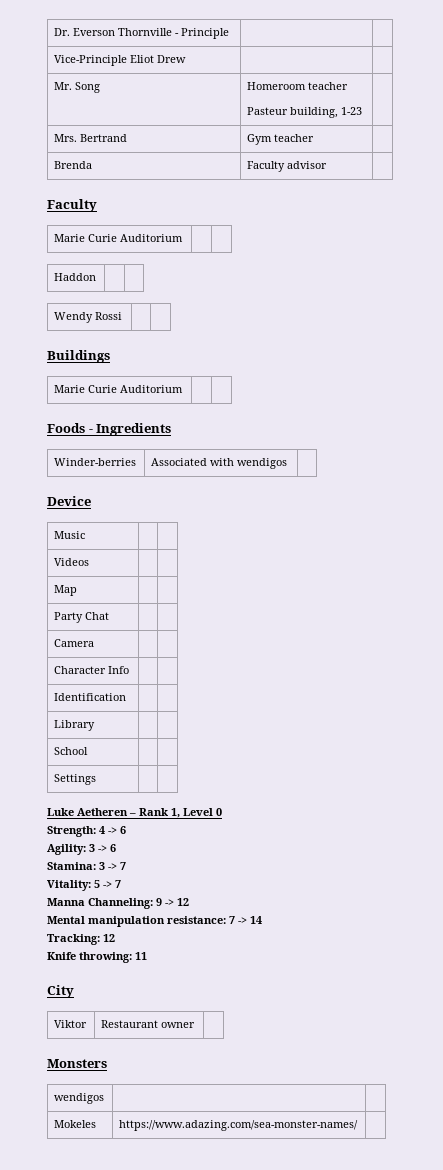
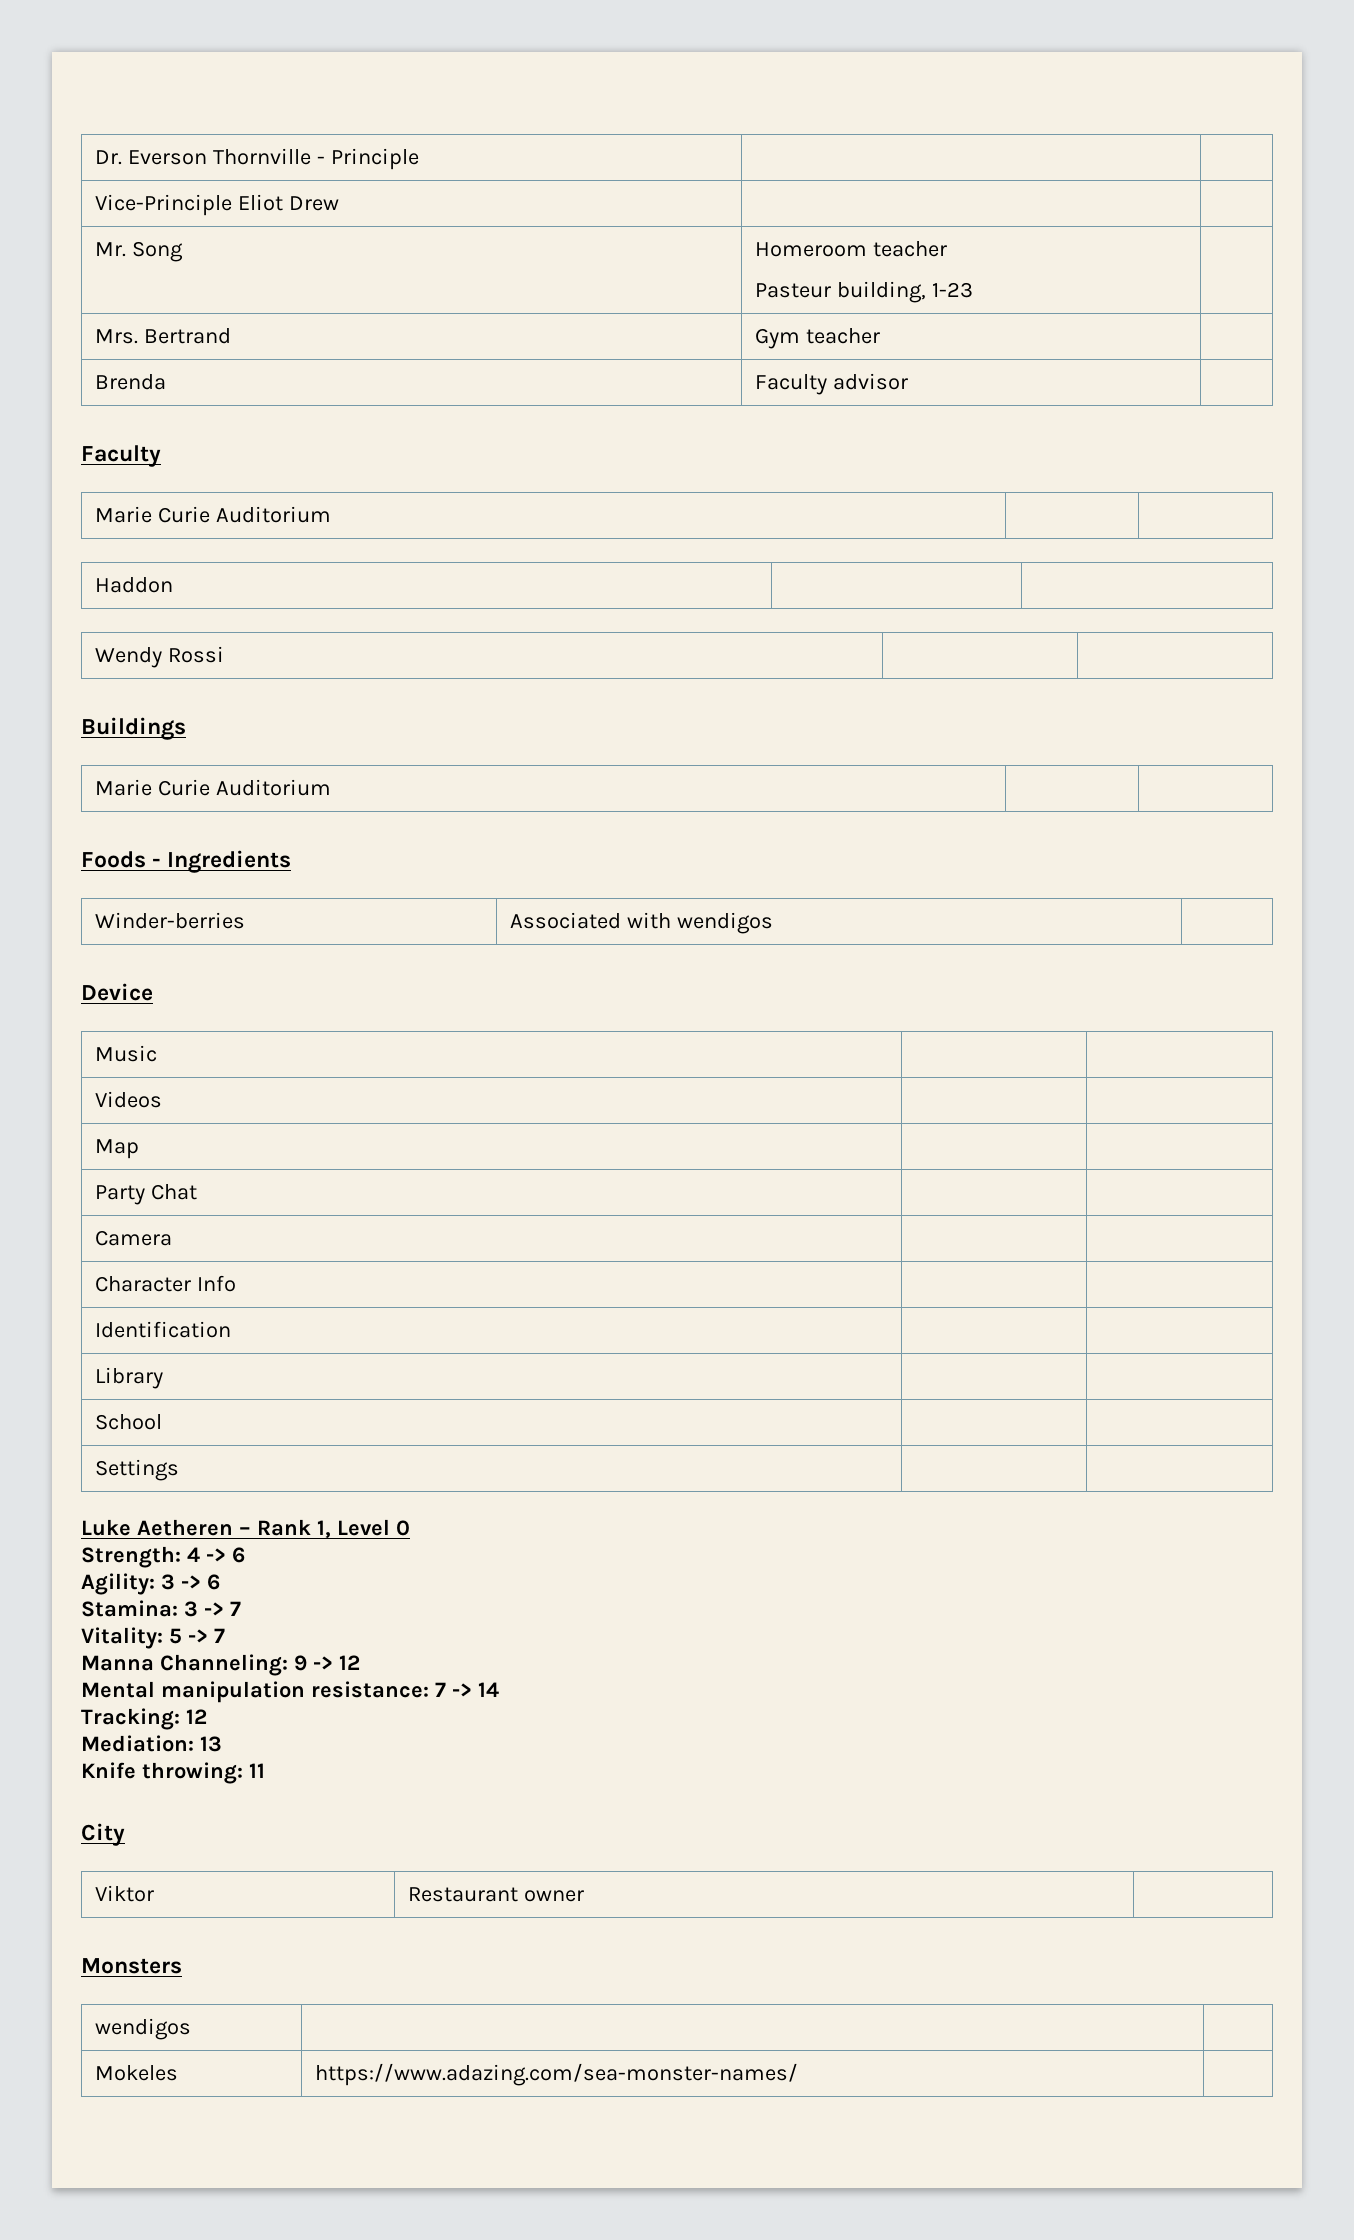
(115, 938) none -> [81,1735,222,1752] // Mediation: 13

